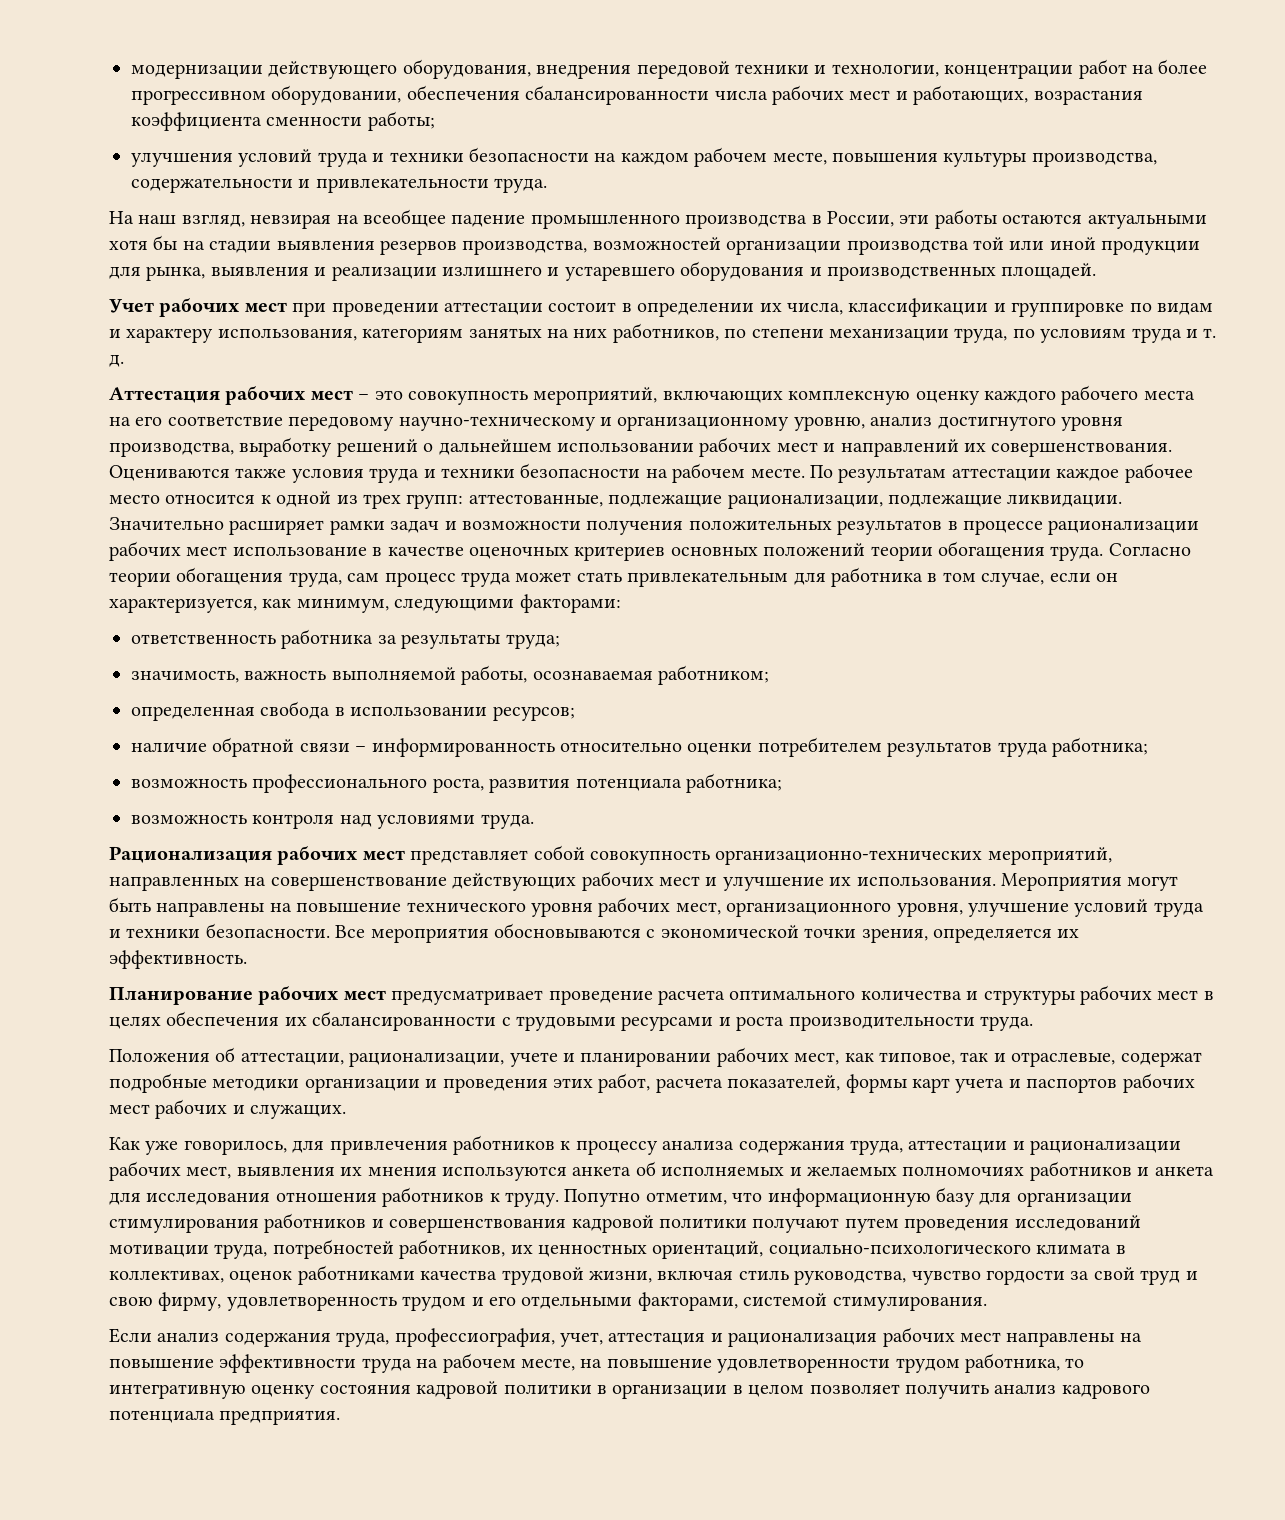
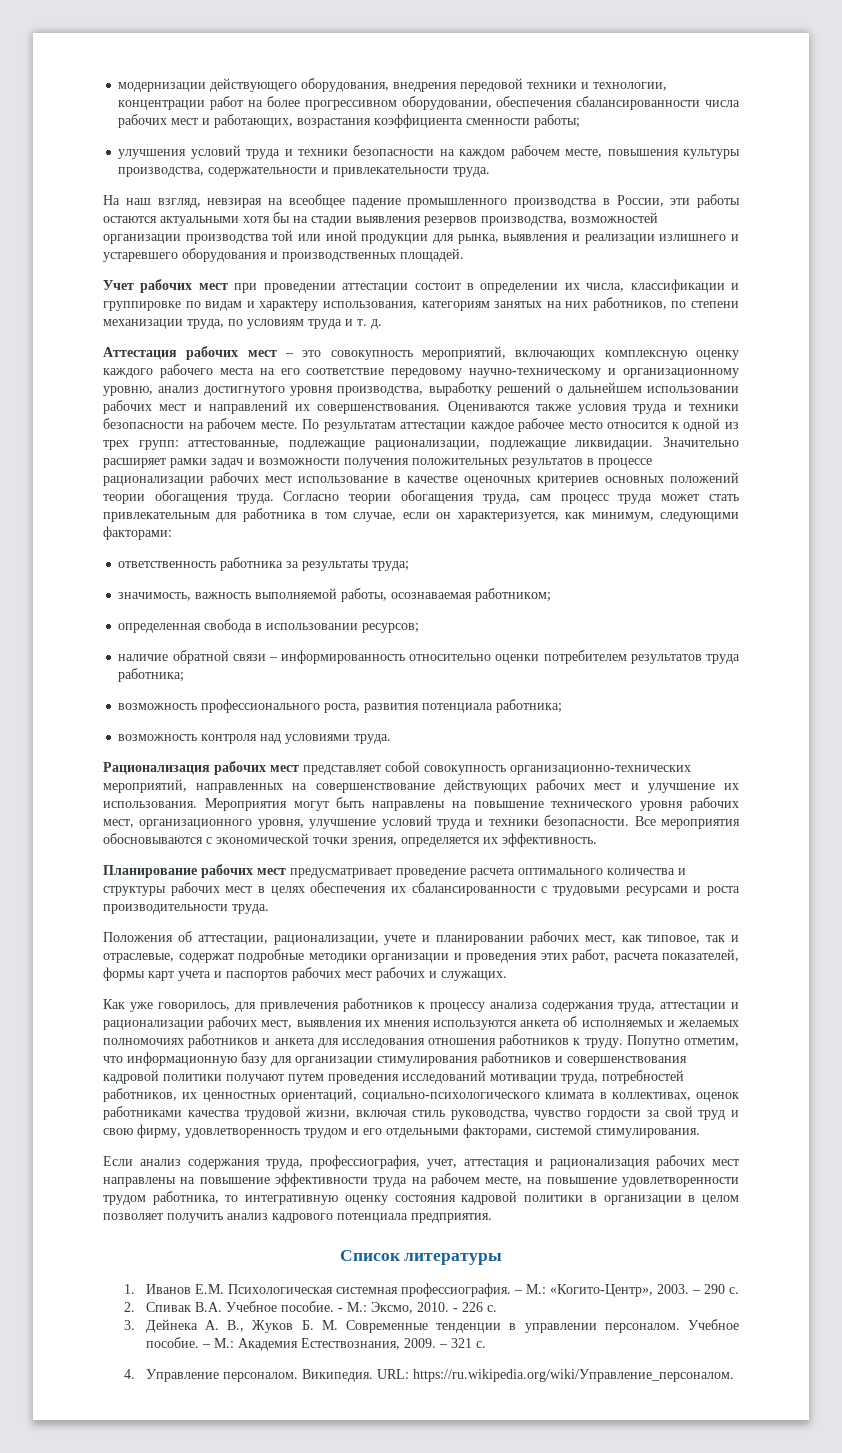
(341, 1417) none -> [339,1250,503,1265] [124,1283,739,1297] [124,1301,497,1314] [124,1319,739,1333] [145,1337,486,1351] [124,1369,734,1382] // Список литературы // 1. Иванов Е.М. Психологическая системная профессиография. – М.: «Когито-Центр», 2003. – 290 с. // 2. Спивак В.А. Учебное пособие. - М.: Эксмо, 2010. - 226 с. // 3. Дейнека А. В., Жуков Б. М. Современные тенденции в управлении персоналом. Учебное пособие. – М.: Академия Естествознания, 2009. – 321 с. // 4. Управление персоналом. Википедия. URL: https://ru.wikipedia.org/wiki/Управление_персоналом.

